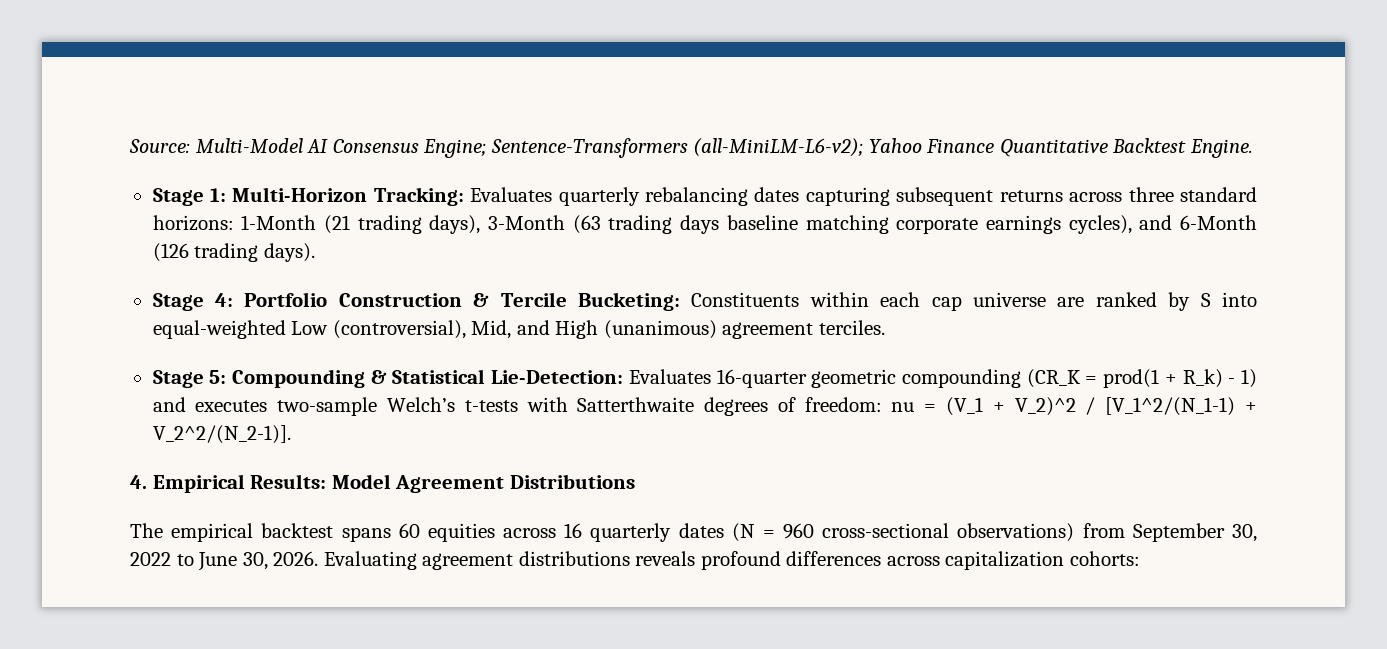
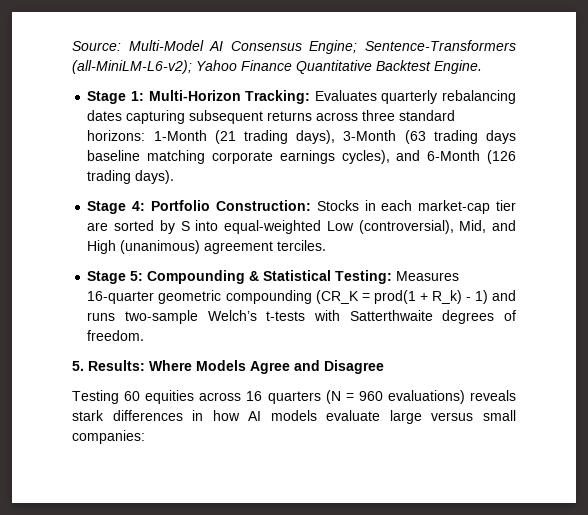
[338,292,1157,311] Construction & Tercile Bucketing: Constituents within each cap universe are ranked -> [215,200,516,214] [87,220,155,231] Construction: Stocks in each market-cap tier are sorted
[491,369,711,384] Lie-Detection: Evaluates -> [335,270,460,284] Testing: Measures
[195,400,268,412] executes -> [87,312,116,321] runs
[804,397,1257,416] [152,425,291,444] [130,474,635,493] [130,523,391,542] freedom: nu = (V_1 + V_2)^2 / [V_1^2/(N_1-1) + V_2^2/(N_2-1)]. // 4. Empirical Results: Model Agreement Distributions // The empirical backtest spans -> [87,330,145,341] [72,360,384,374] [72,390,119,404] freedom. // 5. Results: Where Models Agree and Disagree // Testing
[590,523,724,542] quarterly dates -> [267,391,321,404] quarters
[822,523,1257,542] [130,551,1140,571] cross-sectional observations) from September 30, 2022 to June 30, 2026. Evaluating agreement distributions reveals profound differences across capitalization cohorts: -> [387,390,516,404] [72,410,516,424] [72,430,145,444] evaluations) reveals stark differences in how AI models evaluate large versus small companies:

